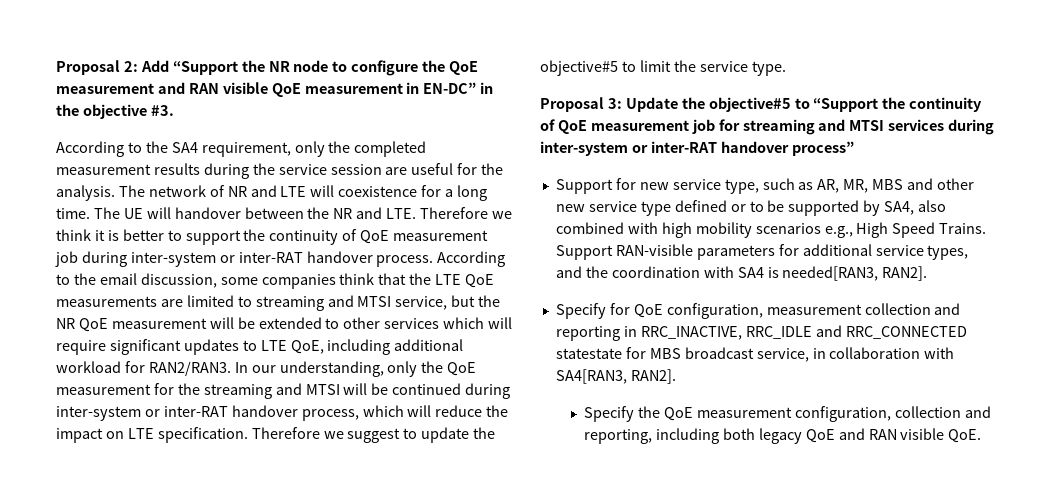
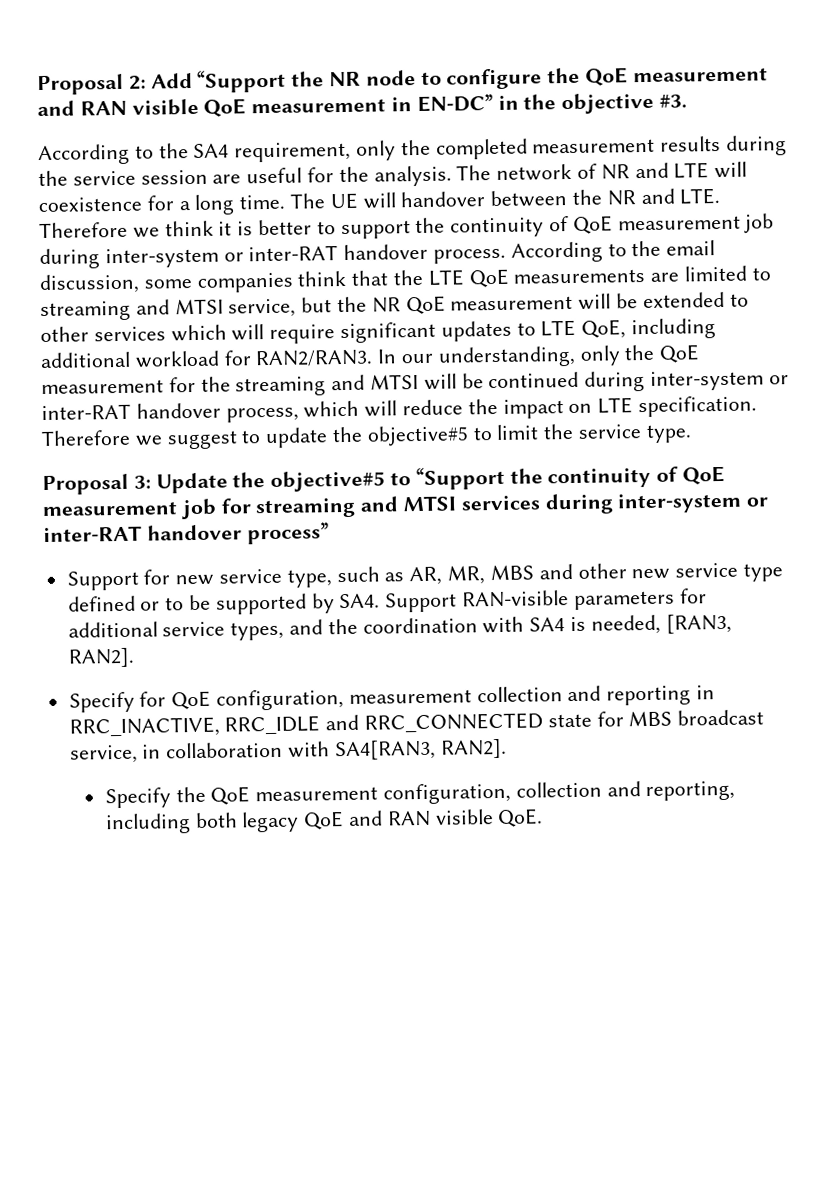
[884,200,947,215] [555,222,987,238] SA4, also combined with high mobility scenarios e.g., High Speed Trains. -> [339,593,381,609] SA4.
[782,266,879,281] needed[RAN3, -> [590,613,732,635] needed, [RAN3,
[555,348,622,359] statestate -> [547,713,592,728] state

